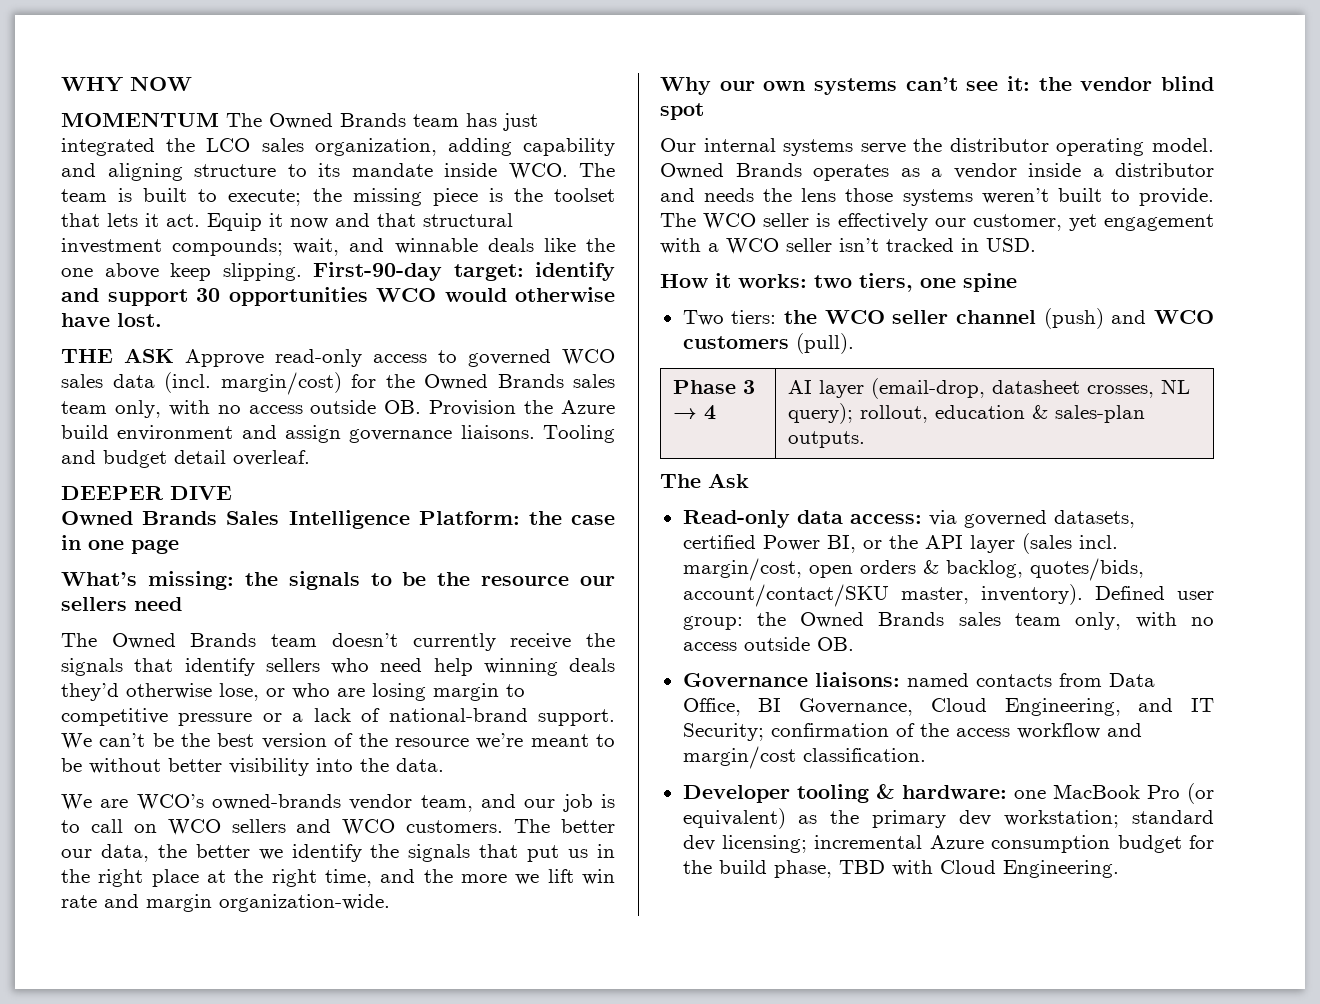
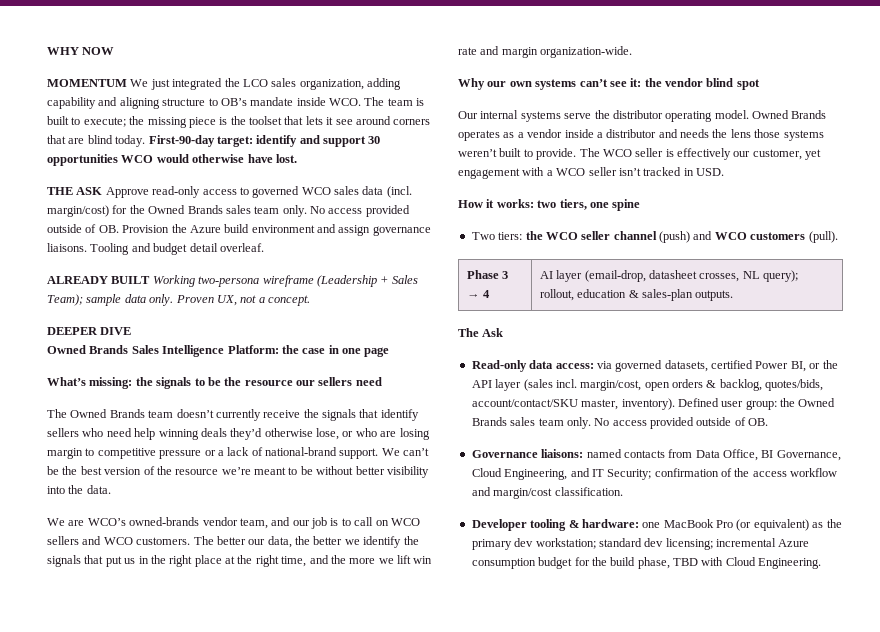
[226,113,497,129] The Owned Brands team has -> [130,79,149,87] We
[318,163,340,177] its -> [220,98,247,106] OB’s
[166,213,513,231] [61,238,615,256] [61,263,302,281] act. Equip it now and that structural investment compounds; wait, and winnable deals like the one above keep slipping. -> [335,116,431,125] [47,135,146,147] see around corners that are blind today.
[114,400,377,418] only, with no access outside -> [282,205,410,217] [47,224,97,233] only. No access provided outside of
(310, 458) none -> [47,275,418,287] [47,294,310,306] // ALREADY BUILT Working two-persona wireframe (Leadership + Sales Team); sample data only. Proven UX, not a concept.
[1075,612,1214,630] [682,637,810,651] only, with no access outside -> [566,417,746,429] only. No access provided outside of

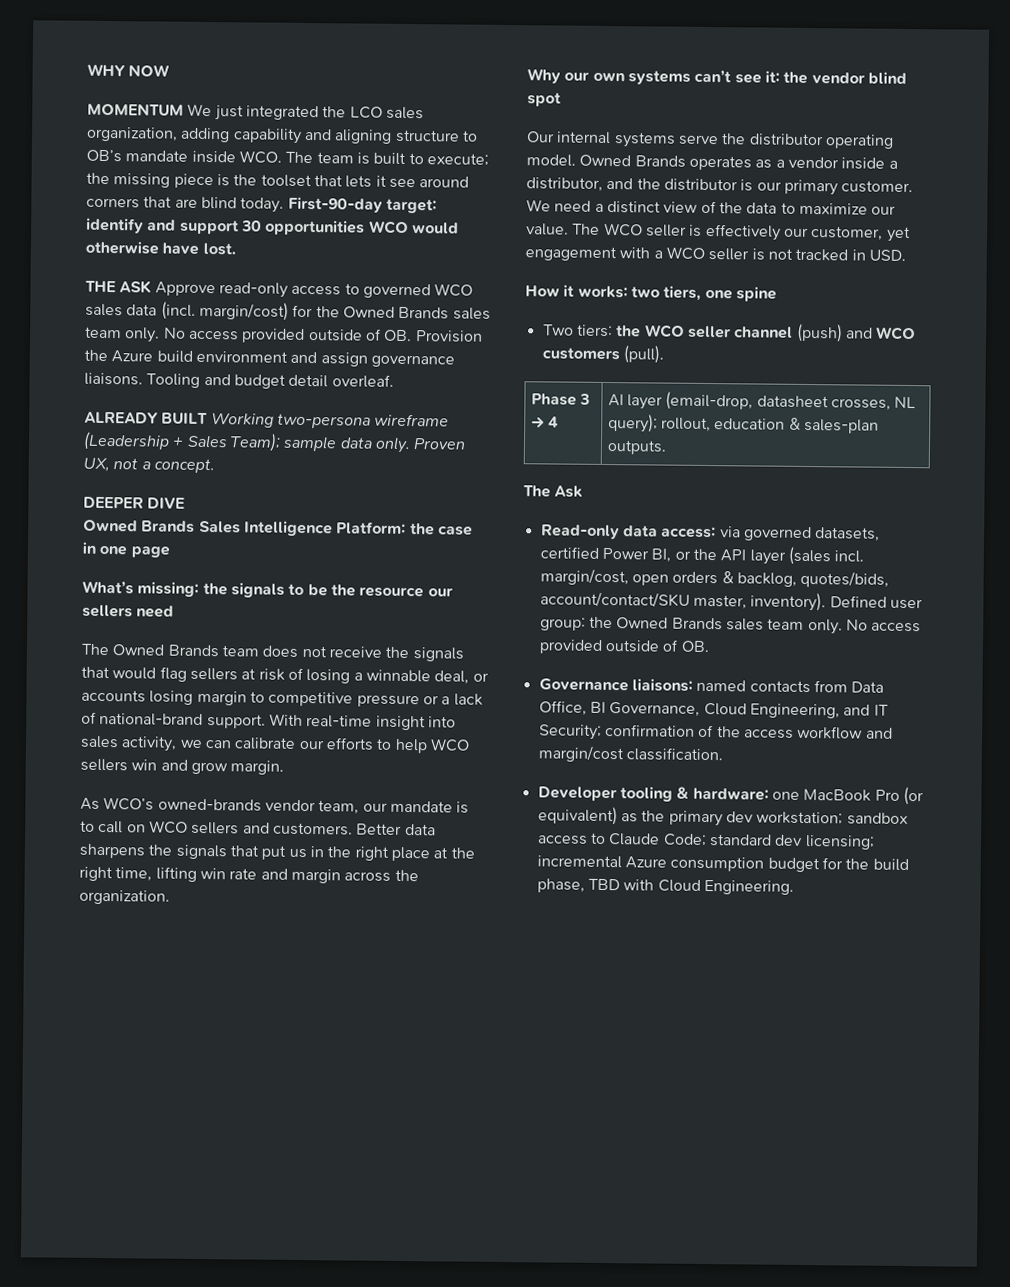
[176,409,261,421] doesn’t currently -> [262,645,327,658] does not
[380,409,419,421] [47,428,397,440] identify sellers who need help winning deals they’d otherwise lose, or who are -> [112,666,489,685] [81,689,146,703] would flag sellers at risk of losing a winnable deal, or accounts
[381,448,430,456] [47,466,429,478] [47,485,111,494] [47,518,85,526] We can’t be the best version of the resource we’re meant to be without better visibility into the data. // We are -> [268,713,456,731] [80,735,470,754] [80,758,285,775] [80,797,100,810] With real-time insight into sales activity, we can calibrate our efforts to help WCO sellers win and grow margin. // As
[271,517,327,529] and our job -> [362,800,453,813] our mandate
[103,536,402,548] WCO customers. The better our data, the better we identify -> [272,822,436,836] [79,843,145,859] customers. Better data sharpens
[309,555,411,564] and the more we lift -> [155,866,197,882] lifting
[540,46,633,58] organization-wide. -> [344,869,419,882] [79,889,170,905] across the organization.
[606,129,824,141] [458,148,577,160] distributor and needs the lens those systems weren’t built to provide. -> [526,177,914,196] [526,199,897,215] [526,223,569,236] distributor, and the distributor is our primary customer. We need a distinct view of the data to maximize our value.
[618,168,641,176] isn’t -> [751,248,793,261] is not
(596, 543) none -> [846,812,908,826] [537,832,707,847] sandbox access to Claude Code;

